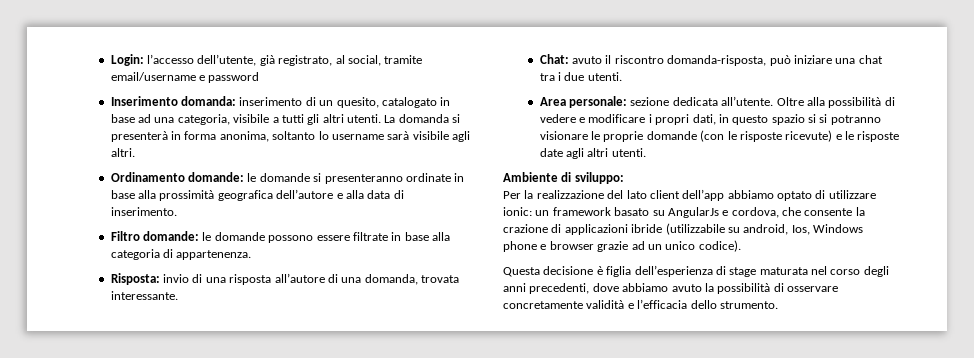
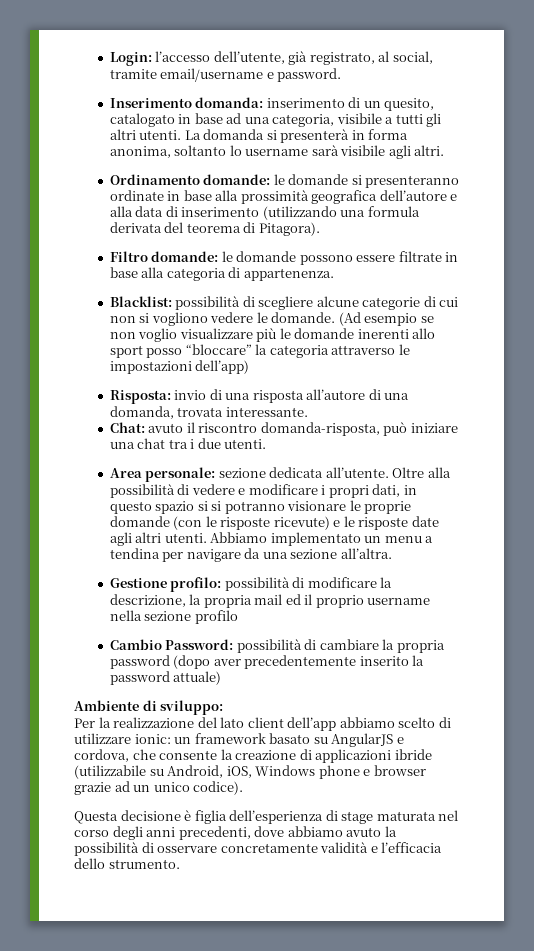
[208,72,260,83] password -> [277,68,342,82] password.
[110,207,177,216] inserimento. -> [181,206,420,220] [109,222,320,236] inserimento (utilizzando una formula derivata del teorema di Pitagora).
(252, 255) none -> [109,296,459,310] [109,312,434,326] [109,328,436,342] [109,344,410,358] [109,360,250,374] // Blacklist: possibilità di scegliere alcune categorie di cui non si vogliono vedere le domande. (Ad esempio se non voglio visualizzare più le domande inerenti allo sport posso “bloccare” la categoria attraverso le impostazioni dell’app)
(646, 152) none -> [210,532,434,546] [109,548,392,562] [109,577,393,592] [109,594,431,608] [109,610,238,624] [109,639,445,653] [109,655,425,669] [109,671,222,685] Abbiamo implementato un menu a tendina per navigare da una sezione all’altra. // Gestione profilo: possibilità di modificare la descrizione, la propria mail ed il proprio username nella sezione profilo // Cambio Password: possibilità di cambiare la propria password (dopo aver precedentemente inserito la password attuale)
[777,191,812,201] optato -> [398,717,436,728] scelto
[667,207,719,218] AngularJs -> [331,733,394,747] AngularJS
[503,224,548,233] crazione -> [235,750,297,760] creazione
[743,224,810,235] android, Ios, -> [167,765,252,778] Android, iOS,

